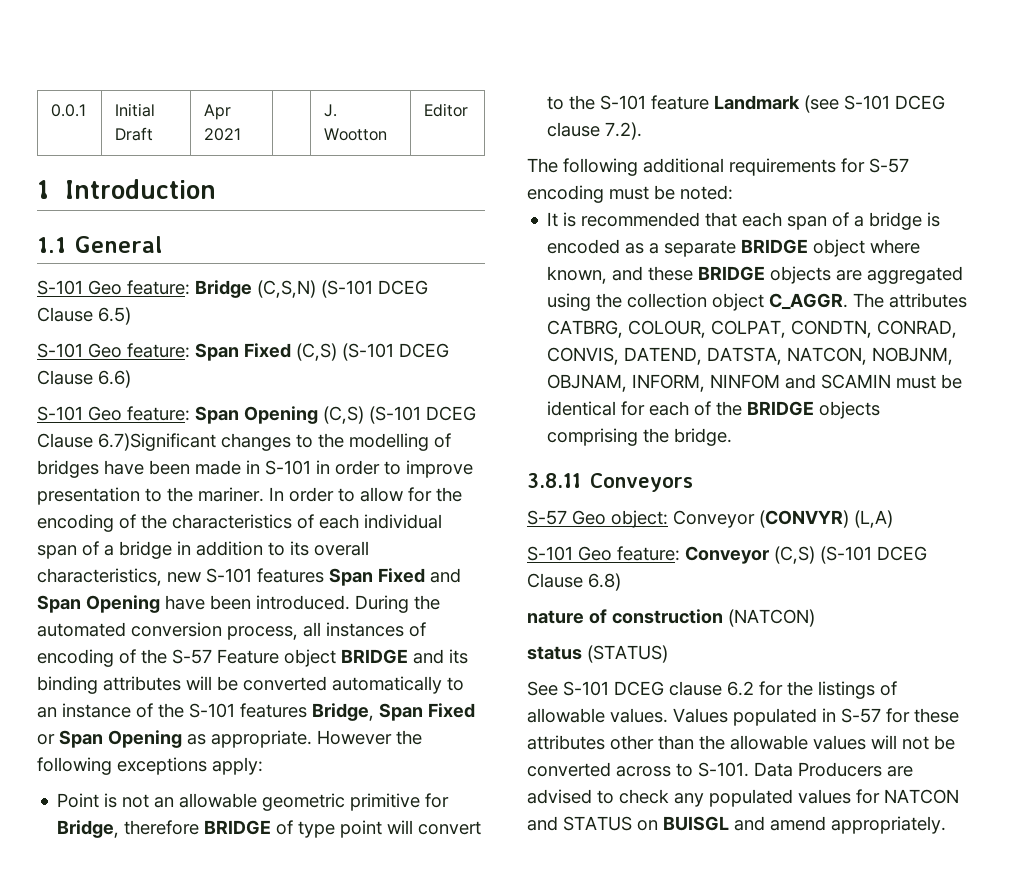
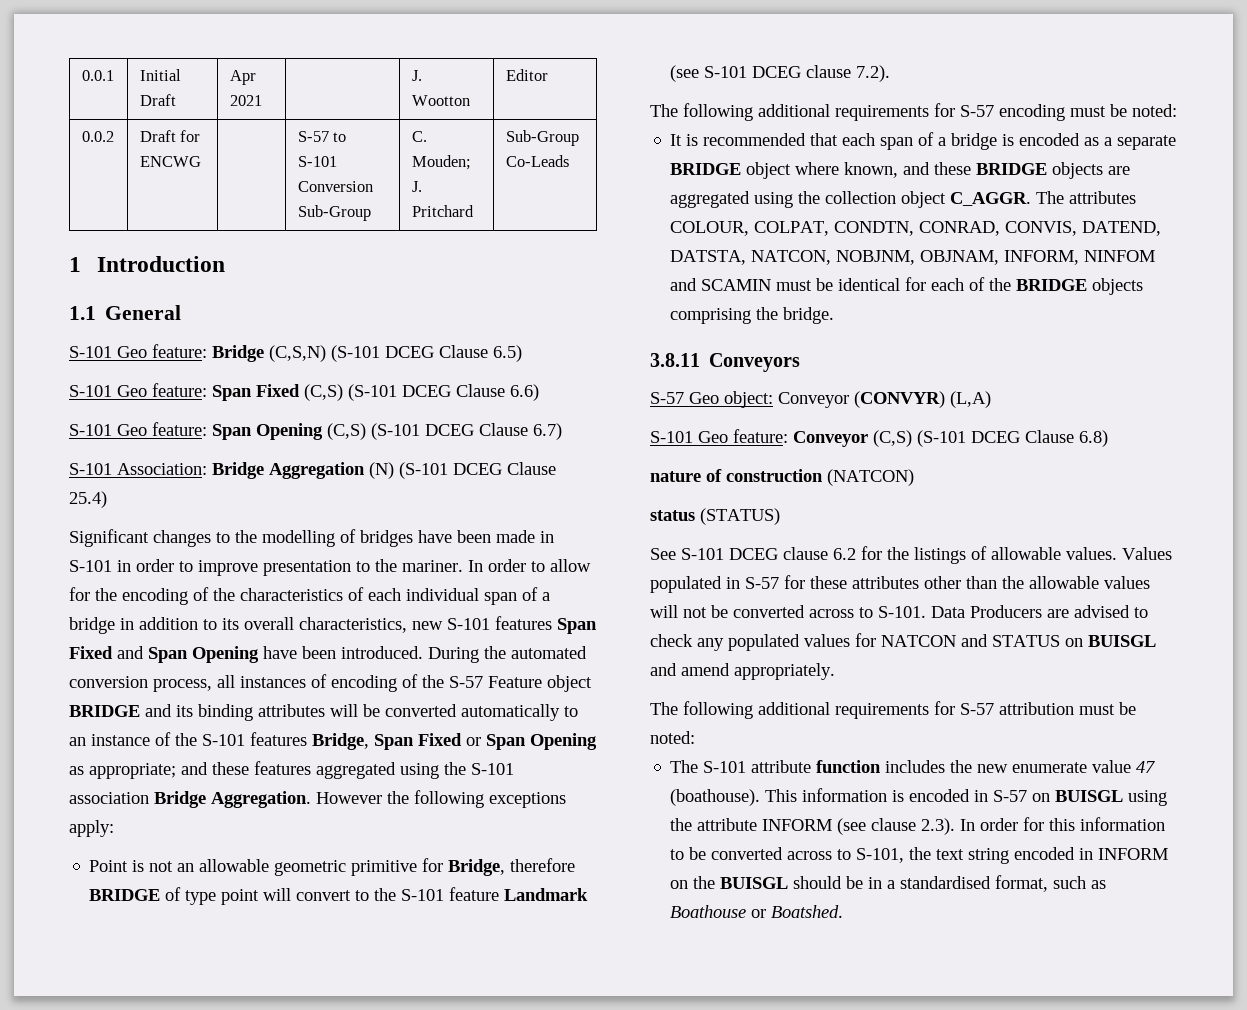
(469, 110) none -> [81,131,114,142] [139,130,201,142] [139,156,201,167] [297,131,347,142] [297,156,337,167] [297,181,373,192] [297,205,371,221] [411,131,427,142] [411,155,471,170] [411,181,422,192] [411,205,474,217] [505,130,579,146] [505,155,569,167] // 0.0.2 | Draft for ENCWG | | S-57 to S-101 Conversion Sub-Group | C. Mouden; J. Pritchard | Sub-Group Co-Leads
[98,433,216,451] 6.7)Significant -> [533,423,562,440] [69,462,556,479] [69,491,107,508] [69,529,149,547] 6.7) // S-101 Association: Bridge Aggregation (N) (S-101 DCEG Clause 25.4) // Significant
[211,730,312,748] appropriate. -> [89,761,514,779] [69,791,311,808] appropriate; and these features aggregated using the S-101 association Bridge Aggregation.
[547,320,624,338] CATBRG, -> (1137, 197) none
(946, 825) none -> [650,701,1136,719] [650,731,695,744] [670,760,1156,773] [670,788,1168,806] [670,817,1166,835] [670,847,1169,864] [670,875,1107,892] [670,905,844,918] // The following additional requirements for S-57 attribution must be noted: // The S-101 attribute function includes the new enumerate value 47 (boathouse). This information is encoded in S-57 on BUISGL using the attribute INFORM (see clause 2.3). In order for this information to be converted across to S-101, the text string encoded in INFORM on the BUISGL should be in a standardised format, such as Boathouse or Boatshed.

